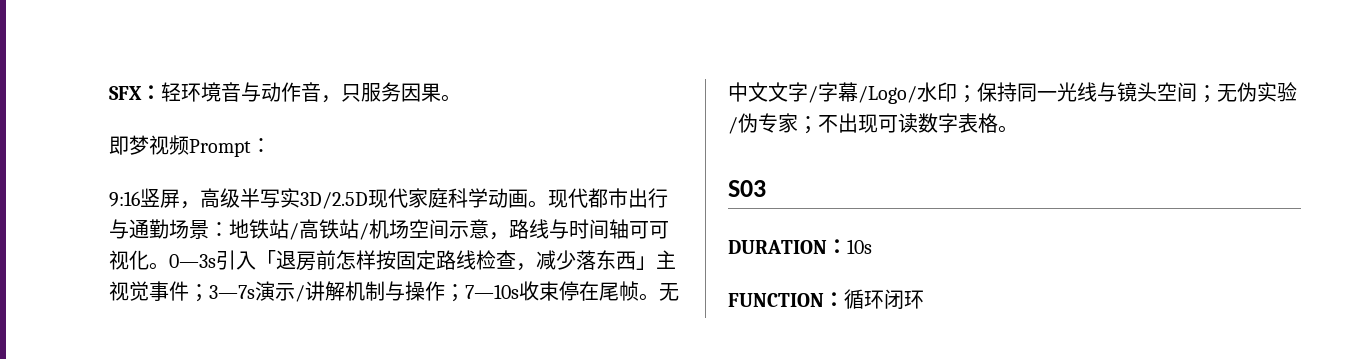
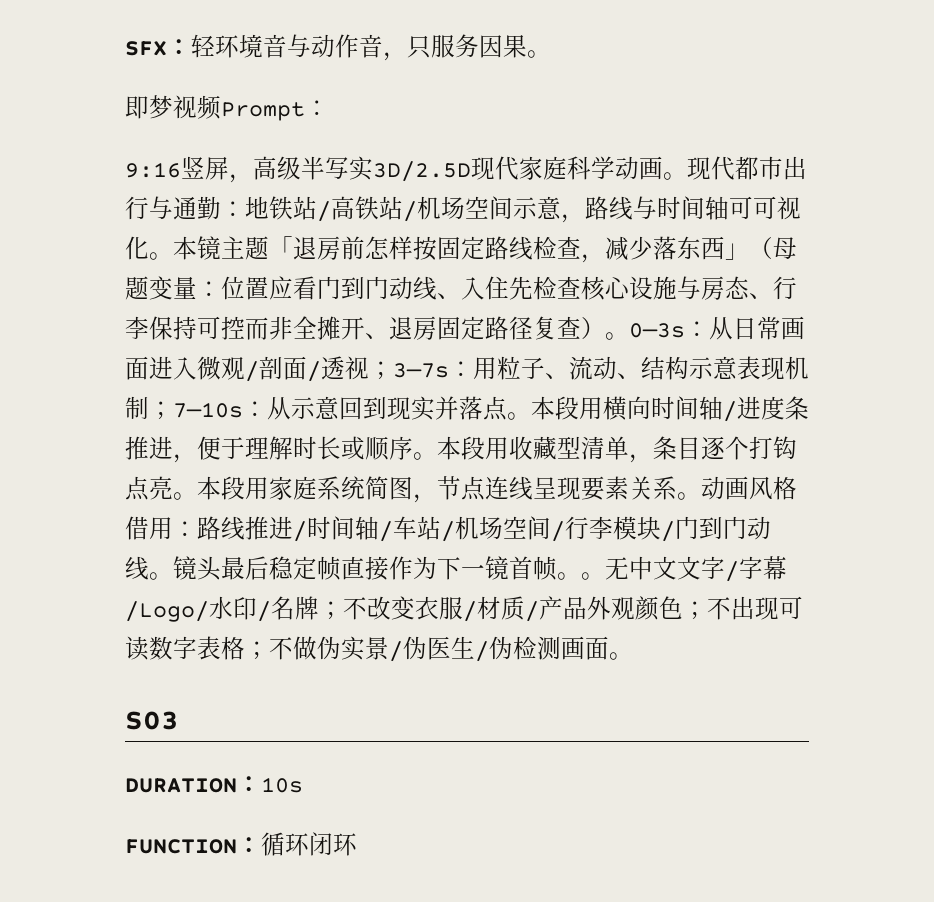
[169,219,209,239] 场景 -> (221, 208) none
[169,250,256,270] 0—3s引入 -> [173,236,269,260] 本镜主题
[656,250,676,269] [109,281,639,302] 主视觉事件；3—7s演示/讲解机制与操作；7—10s收束停在尾帧 -> [749,237,797,259] [125,276,797,301] [125,316,805,340] [125,356,809,382] [125,396,809,422] [125,436,797,463] [125,476,797,503] [125,516,771,542] [125,556,581,581] （母题变量：位置应看门到门动线、入住先检查核心设施与房态、行李保持可控而非全摊开、退房固定路径复查）。0—3s：从日常画面进入微观/剖面/透视；3—7s：用粒子、流动、结构示意表现机制；7—10s：从示意回到现实并落点。本段用横向时间轴/进度条推进，便于理解时长或顺序。本段用收藏型清单，条目逐个打钩点亮。本段用家庭系统简图，节点连线呈现要素关系。动画风格借用：路线推进/时间轴/车站/机场空间/行李模块/门到门动线。镜头最后稳定帧直接作为下一镜首帧。
[957,82,1297,103] [728,113,798,134] ；保持同一光线与镜头空间；无伪实验/伪专家 -> [257,596,683,622] /名牌；不改变衣服/材质/产品外观颜色
(998, 123) none -> [245,636,609,662] ；不做伪实景/伪医生/伪检测画面

